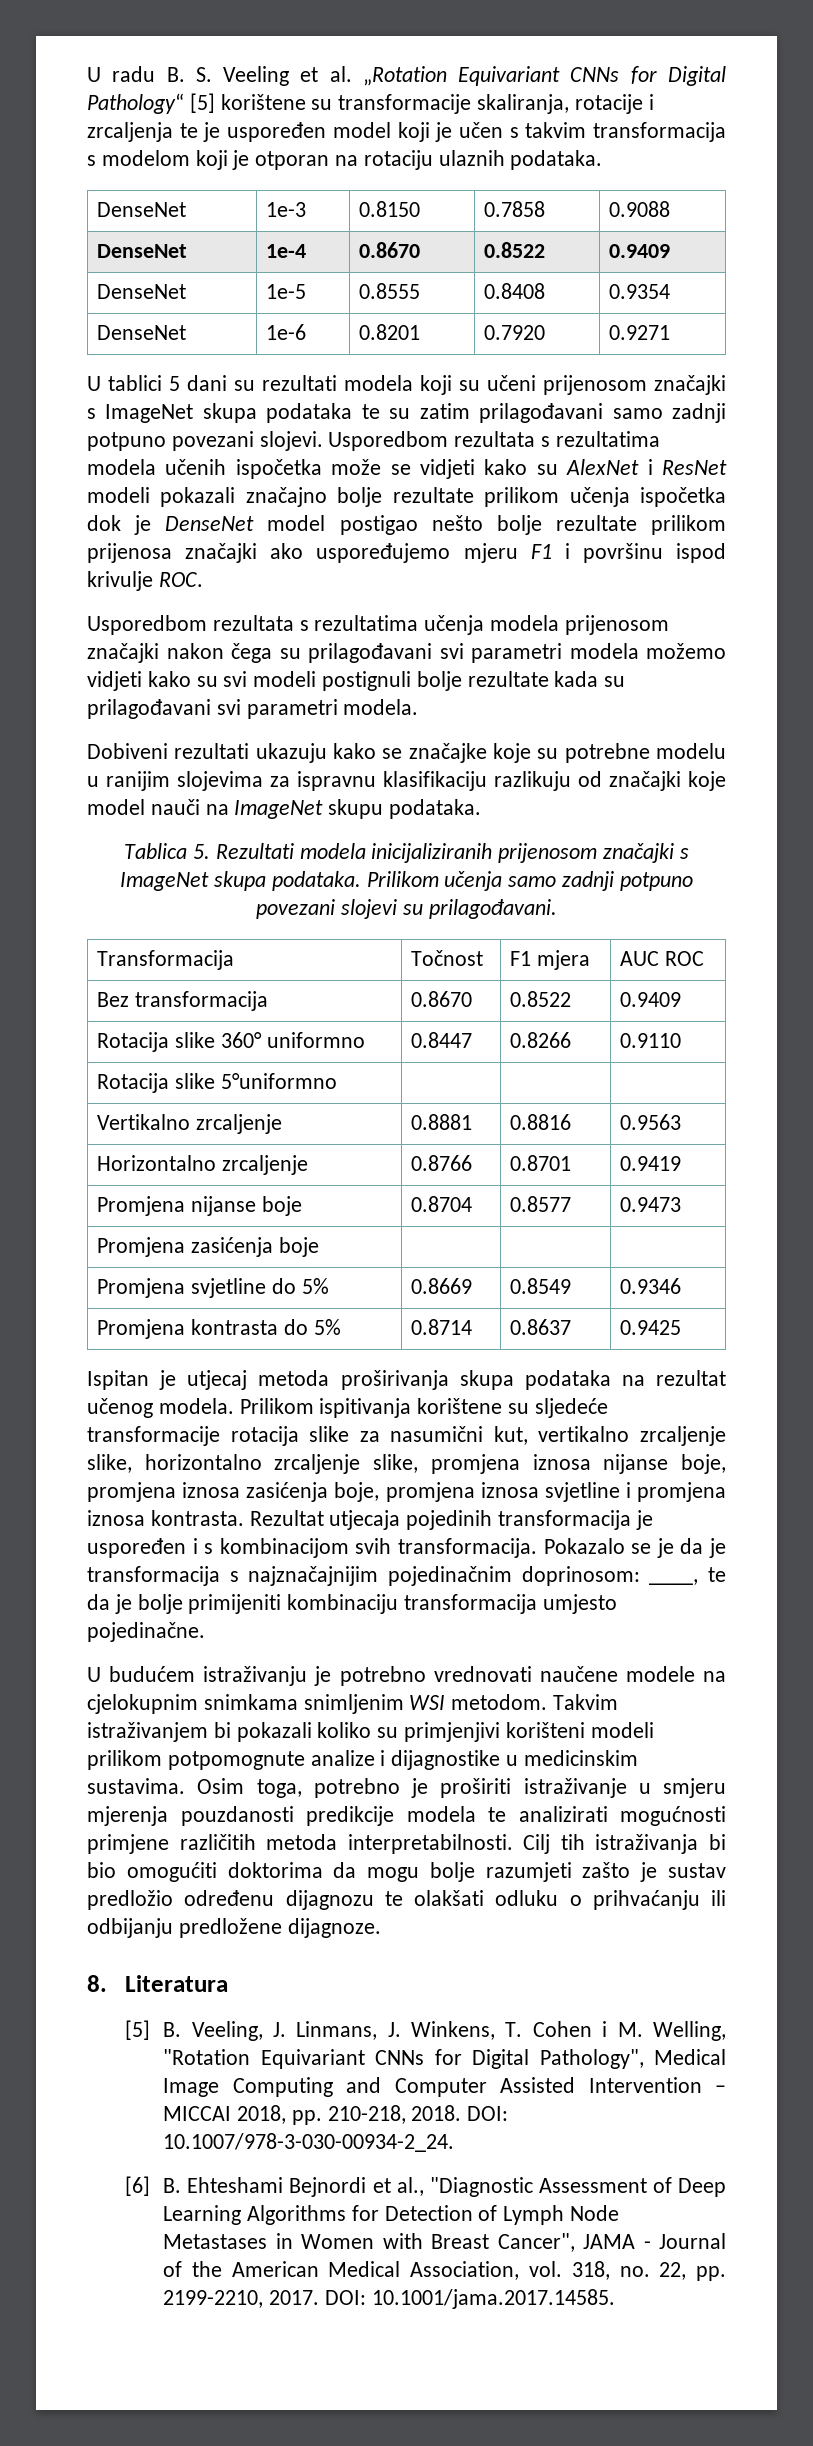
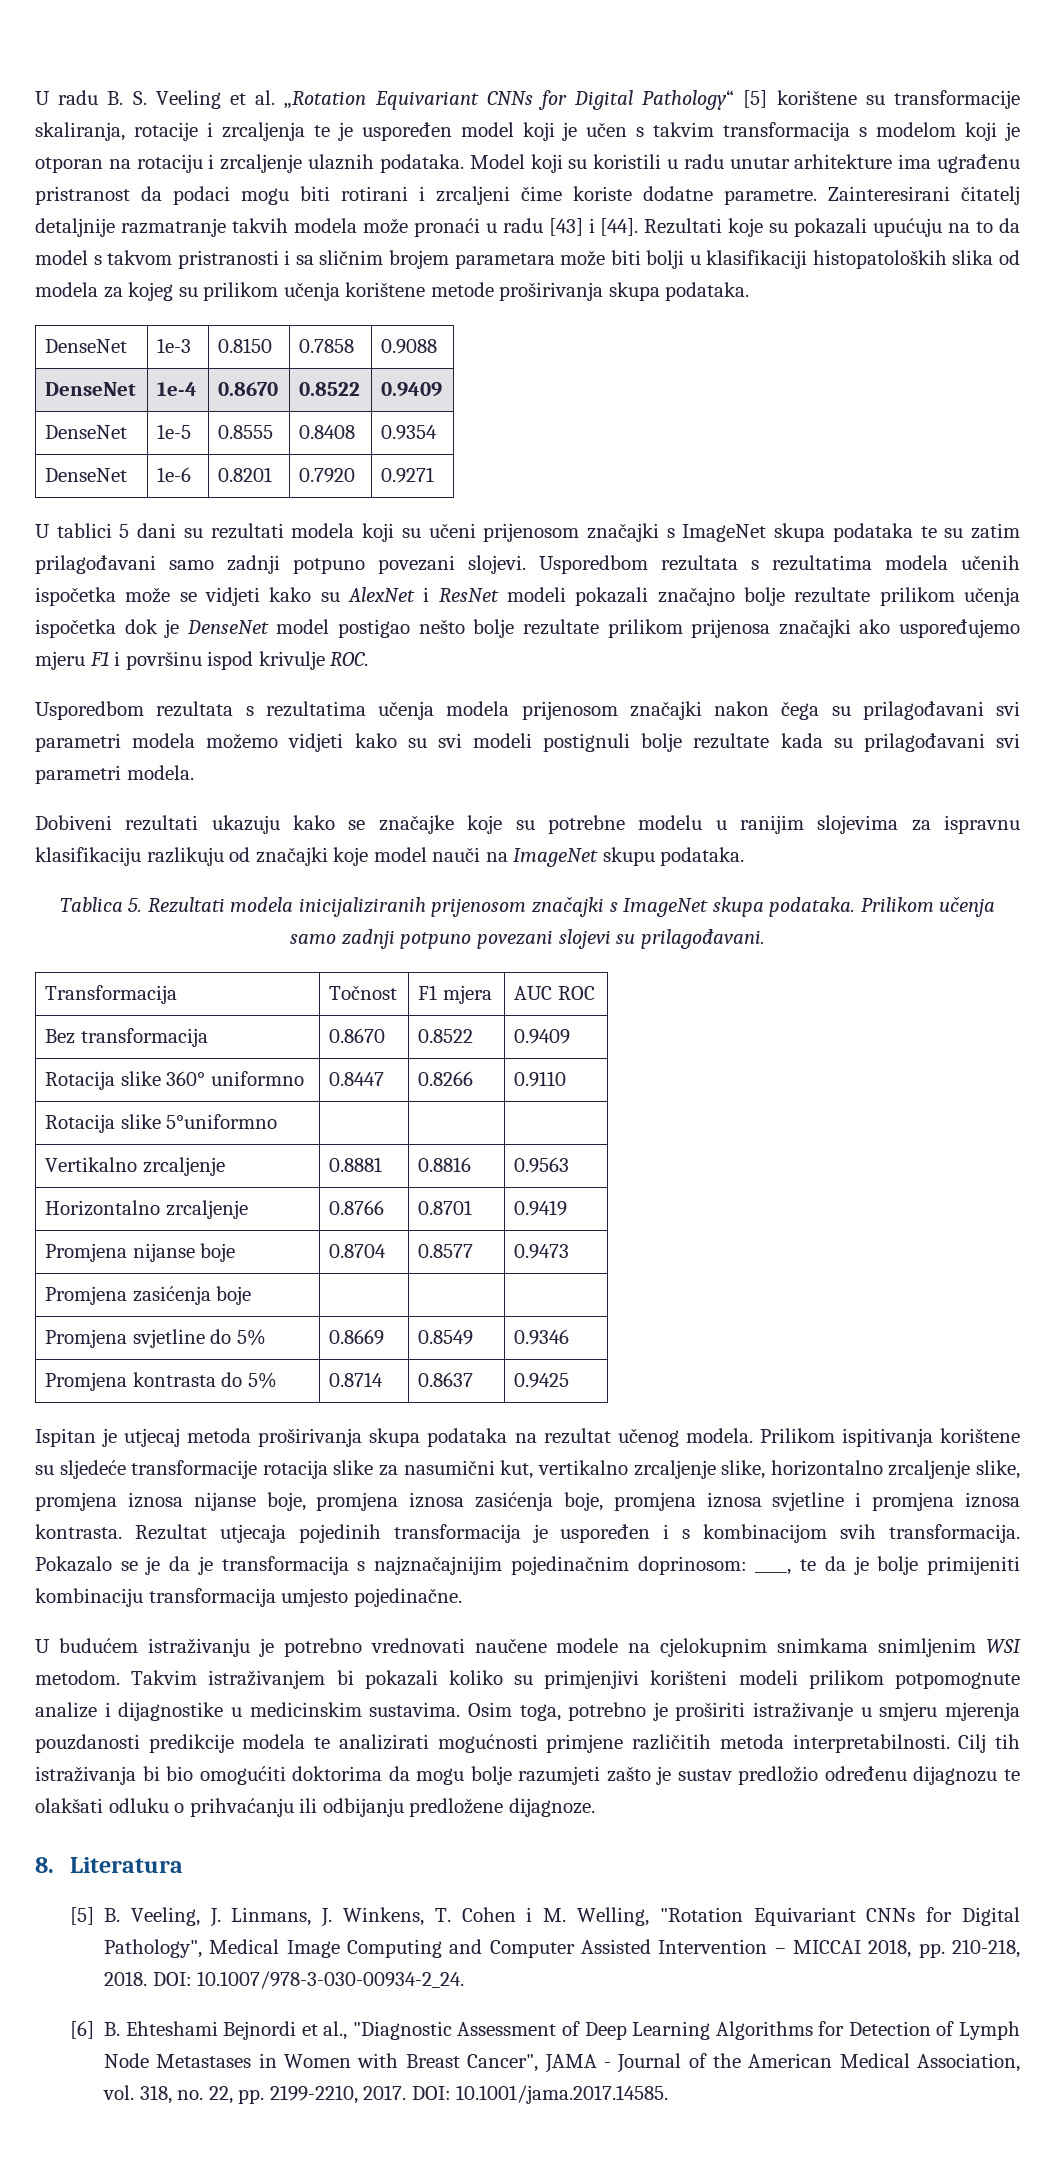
(433, 160) none -> [208,154,303,173] i zrcaljenje
(603, 160) none -> [469,154,1020,173] [35,186,1020,205] [35,218,1021,237] [35,250,1020,269] [35,282,750,301] Model koji su koristili u radu unutar arhitekture ima ugrađenu pristranost da podaci mogu biti rotirani i zrcaljeni čime koriste dodatne parametre. Zainteresirani čitatelj detaljnije razmatranje takvih modela može pronaći u radu [43] i [44]. Rezultati koje su pokazali upućuju na to da model s takvom pristranosti i sa sličnim brojem parametara može biti bolji u klasifikaciji histopatoloških slika od modela za kojeg su prilikom učenja korištene metode proširivanja skupa podataka.

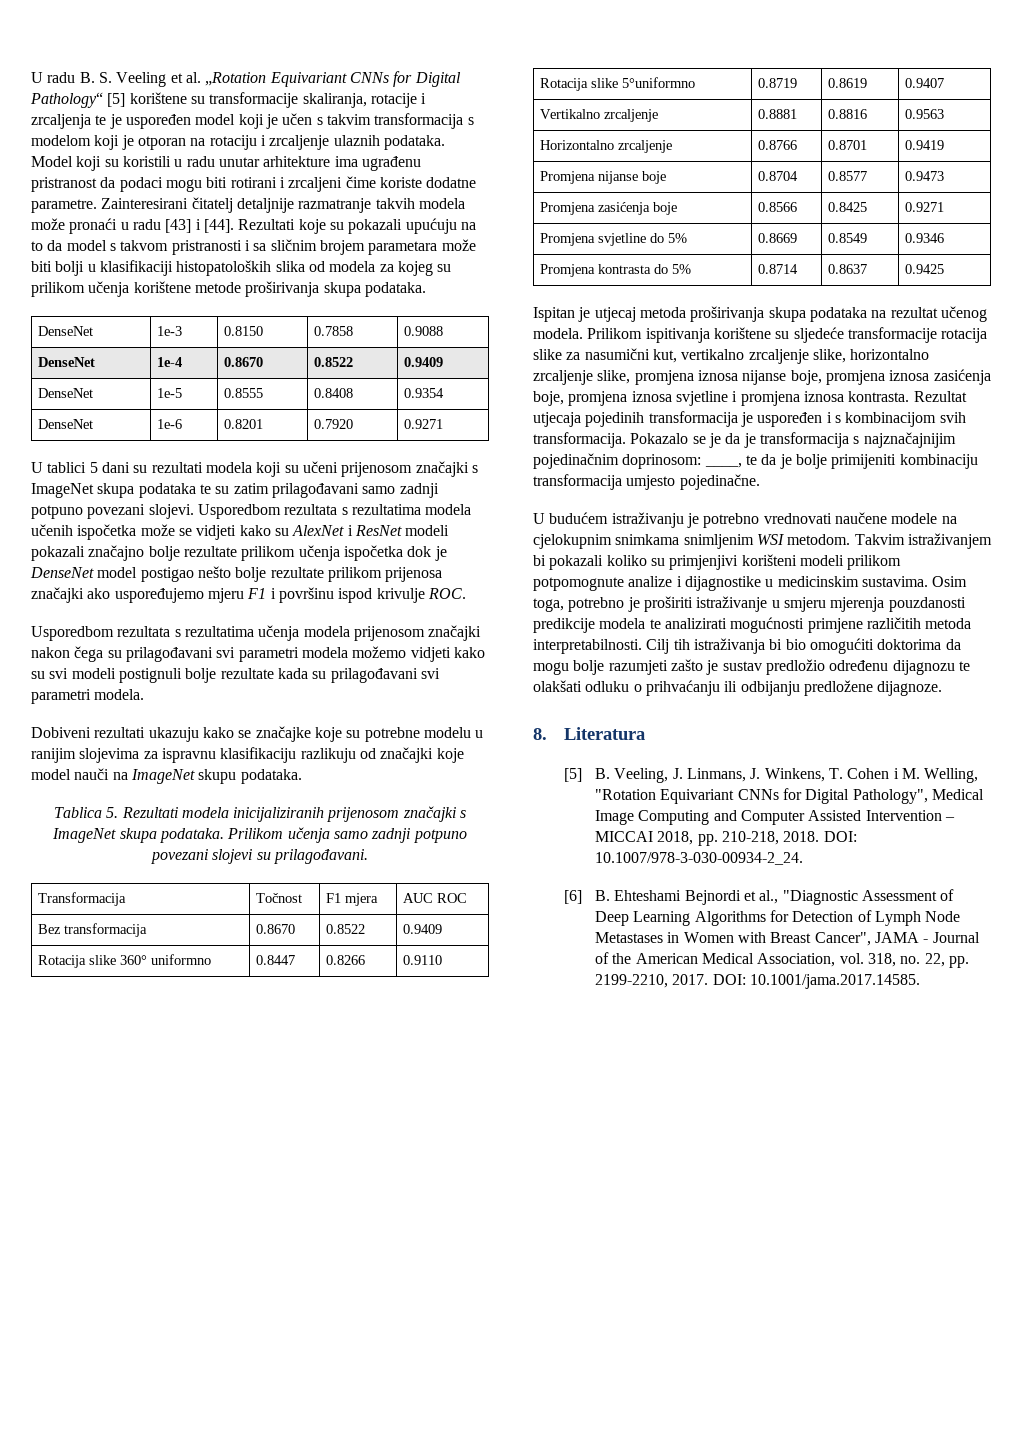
(278, 1121) | | -> [758,78,798,88] [828,78,868,88] [905,78,945,88] 0.8719 | 0.8619 | 0.9407
(252, 1295) | | -> [758,202,798,212] [828,202,868,212] [905,202,945,212] 0.8566 | 0.8425 | 0.9271

